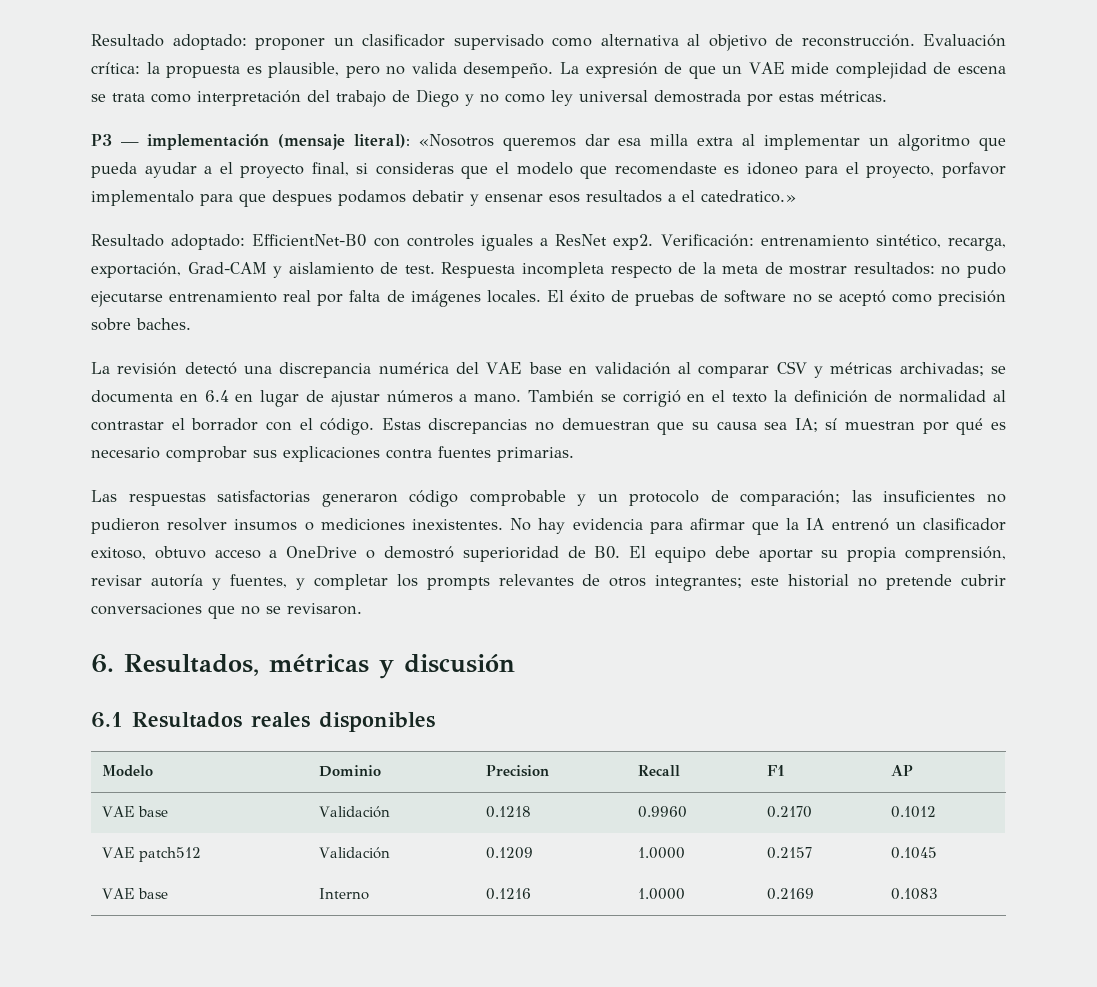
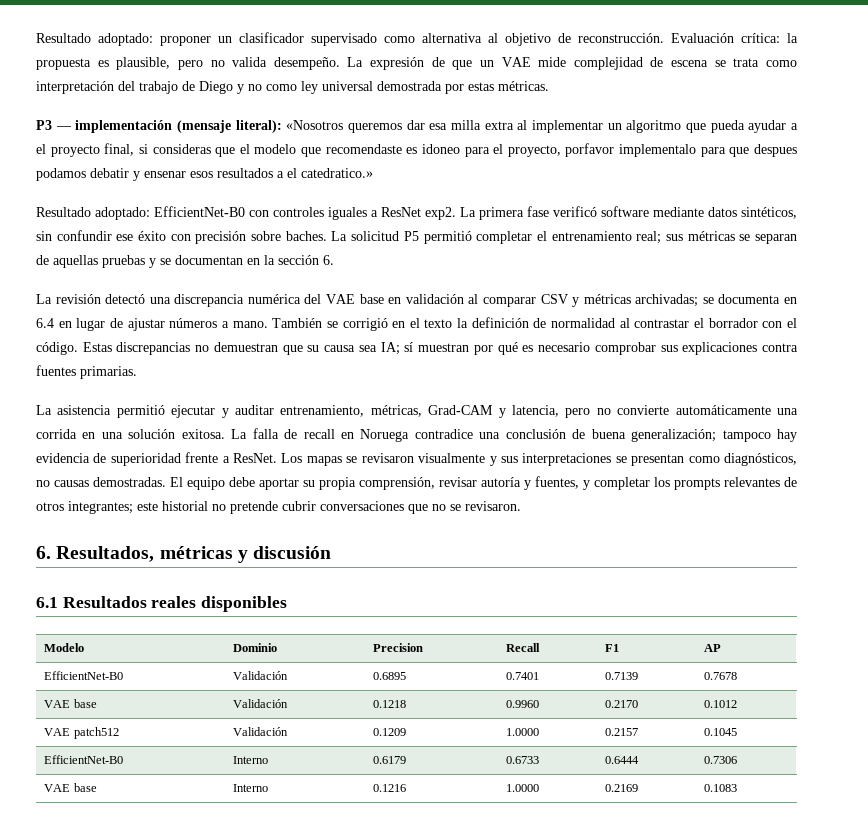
[660,234,1006,251] [91,262,1006,278] [91,290,1006,307] [91,318,191,331] Verificación: entrenamiento sintético, recarga, exportación, Grad-CAM y aislamiento de test. Respuesta incompleta respecto de la meta de mostrar resultados: no pudo ejecutarse entrenamiento real por falta de imágenes locales. El éxito de pruebas de software no se aceptó como precisión sobre baches. -> [460,206,797,220] [36,230,798,244] [36,255,334,268] La primera fase verificó software mediante datos sintéticos, sin confundir ese éxito con precisión sobre baches. La solicitud P5 permitió completar el entrenamiento real; sus métricas se separan de aquellas pruebas y se documentan en la sección 6.
[91,490,1007,507] [91,518,1006,535] [91,545,621,562] Las respuestas satisfactorias generaron código comprobable y un protocolo de comparación; las insuficientes no pudieron resolver insumos o mediciones inexistentes. No hay evidencia para afirmar que la IA entrenó un clasificador exitoso, obtuvo acceso a OneDrive o demostró superioridad de B0. -> [36,405,798,418] [36,428,798,442] [36,452,797,466] [36,477,166,487] La asistencia permitió ejecutar y auditar entrenamiento, métricas, Grad-CAM y latencia, pero no convierte automáticamente una corrida en una solución exitosa. La falla de recall en Noruega contradice una conclusión de buena generalización; tampoco hay evidencia de superioridad frente a ResNet. Los mapas se revisaron visualmente y sus interpretaciones se presentan como diagnósticos, no causas demostradas.
(914, 770) none -> [44,671,124,680] [233,671,289,680] [373,672,407,680] [506,672,540,680] [605,672,639,680] [704,672,738,680] // EfficientNet-B0 | Validación | 0.6895 | 0.7401 | 0.7139 | 0.7678
(938, 853) none -> [44,755,124,764] [233,756,269,764] [373,756,407,764] [506,756,540,764] [605,756,640,764] [704,756,738,764] // EfficientNet-B0 | Interno | 0.6179 | 0.6733 | 0.6444 | 0.7306

